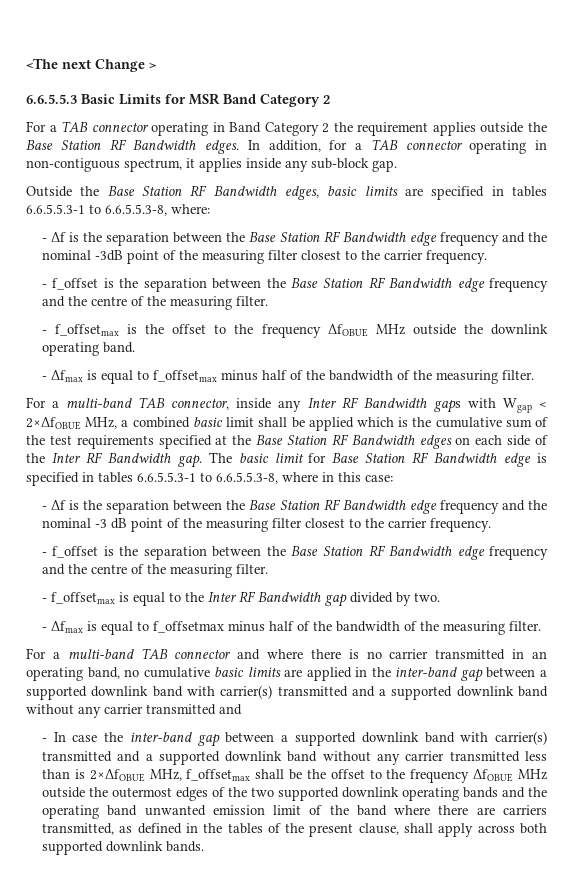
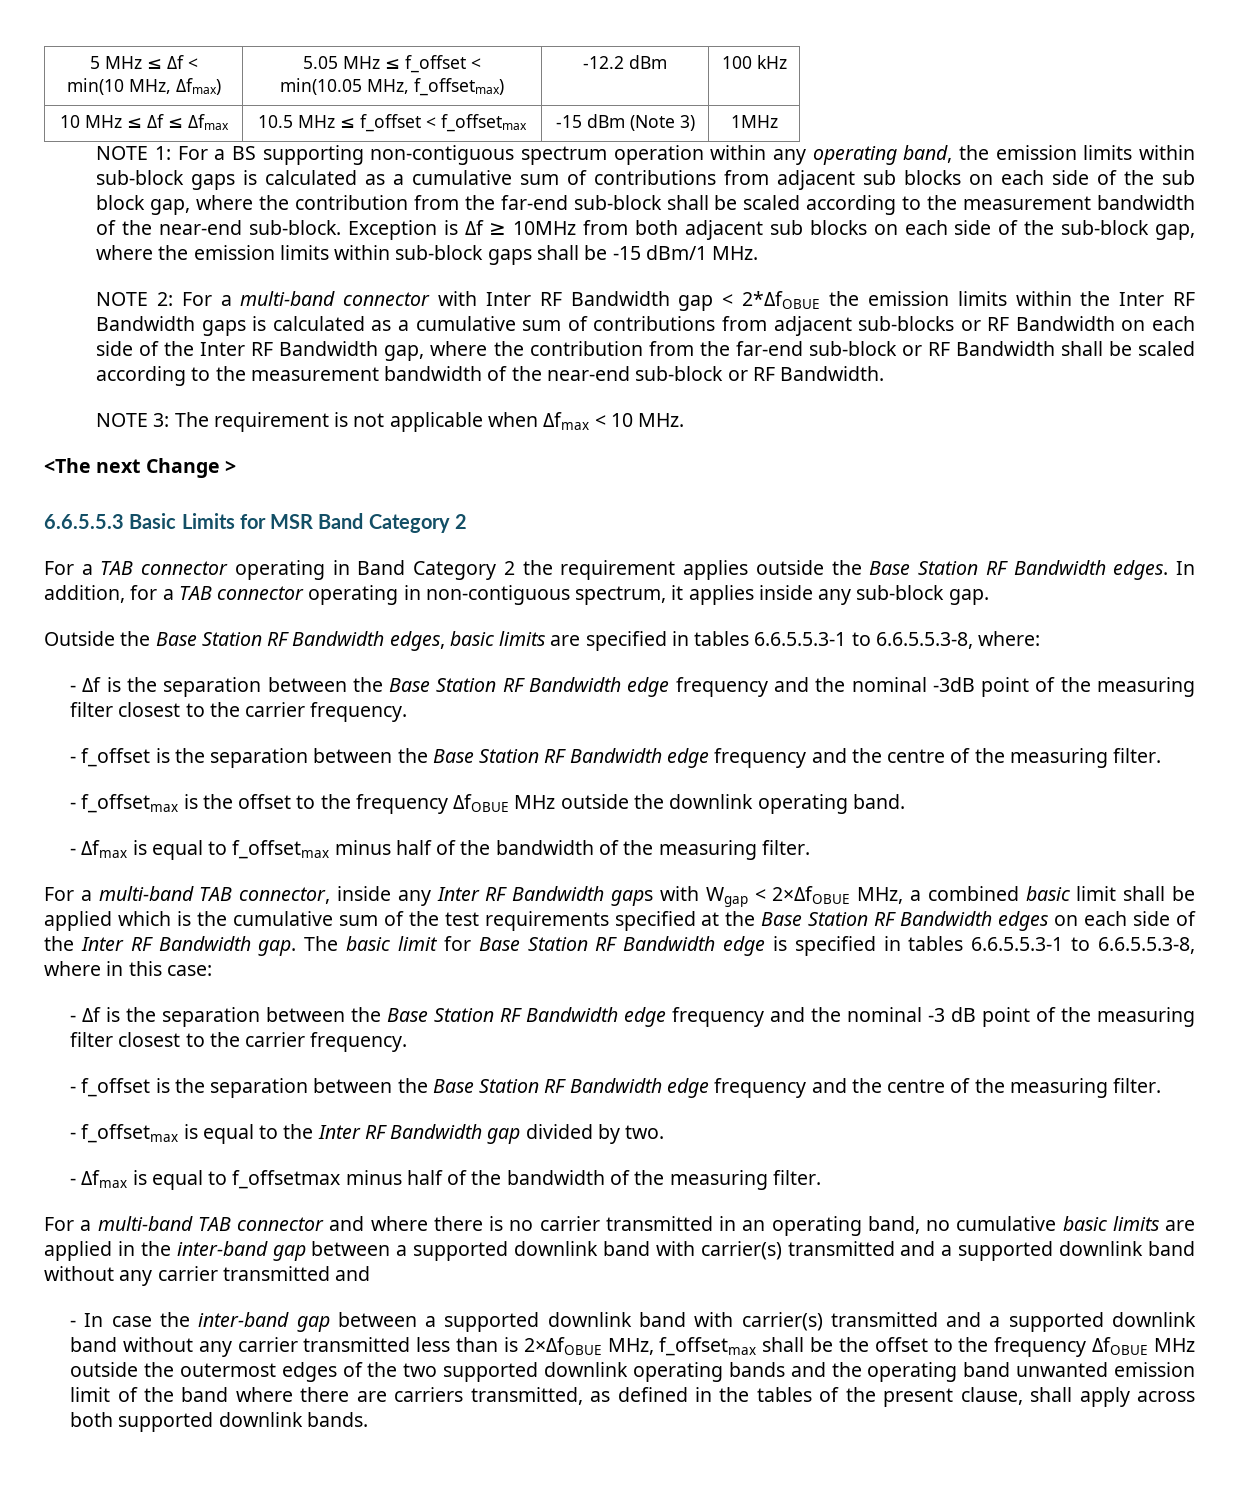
(26, 63) none -> [89,55,198,69] [66,78,221,95] [303,55,481,73] [280,78,504,96] [583,55,667,69] [721,55,787,69] [59,114,229,130] [258,114,527,132] [555,114,695,131] [730,115,778,128] [96,145,1195,165] [96,170,1195,190] [96,195,1195,215] [96,220,1196,240] [96,245,759,265] [96,291,1195,311] [96,316,1195,336] [96,341,1195,361] [96,366,885,386] [96,412,685,432] 5 MHz ≤ Δf < // min(10 MHz, Δfmax) | 5.05 MHz ≤ f_offset < // min(10.05 MHz, f_offsetmax) | -12.2 dBm | 100 kHz // 10 MHz ≤ Δf ≤ Δfmax | 10.5 MHz ≤ f_offset < f_offsetmax | -15 dBm (Note 3) | 1MHz // NOTE 1: For a BS supporting non-contiguous spectrum operation within any operating band, the emission limits within sub-block gaps is calculated as a cumulative sum of contributions from adjacent sub blocks on each side of the sub block gap, where the contribution from the far-end sub-block shall be scaled according to the measurement bandwidth of the near-end sub-block. Exception is Δf ≥ 10MHz from both adjacent sub blocks on each side of the sub-block gap, where the emission limits within sub-block gaps shall be -15 dBm/1 MHz. // NOTE 2: For a multi-band connector with Inter RF Bandwidth gap < 2*ΔfOBUE the emission limits within the Inter RF Bandwidth gaps is calculated as a cumulative sum of contributions from adjacent sub-blocks or RF Bandwidth on each side of the Inter RF Bandwidth gap, where the contribution from the far-end sub-block or RF Bandwidth shall be scaled according to the measurement bandwidth of the near-end sub-block or RF Bandwidth. // NOTE 3: The requirement is not applicable when Δfmax < 10 MHz. //

